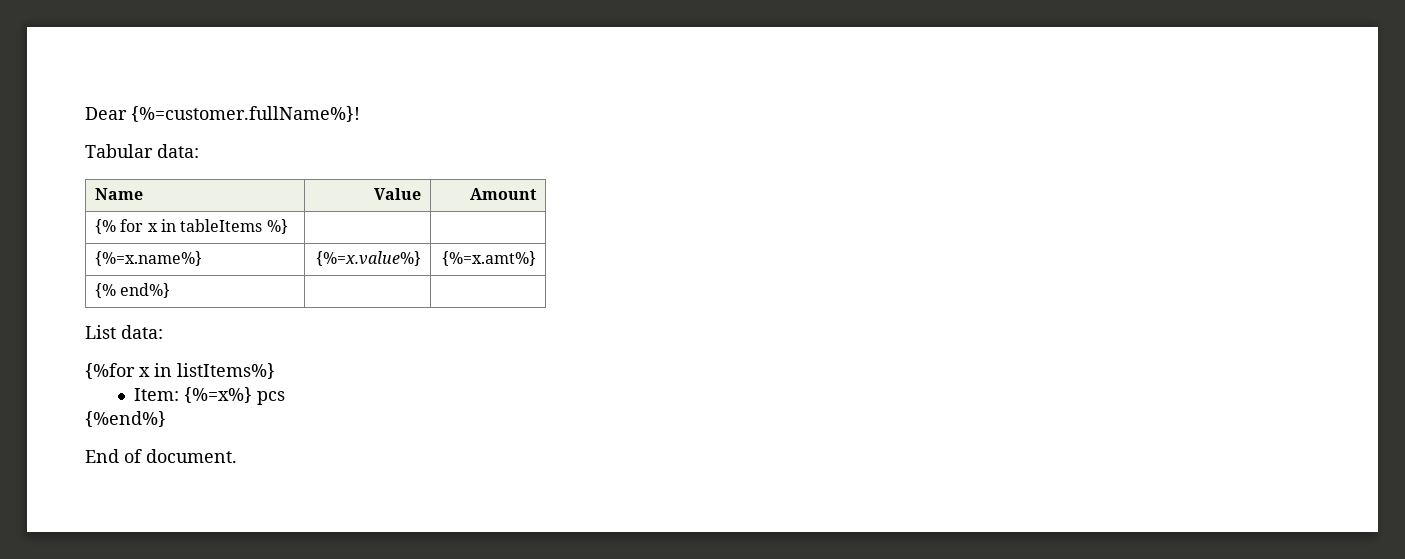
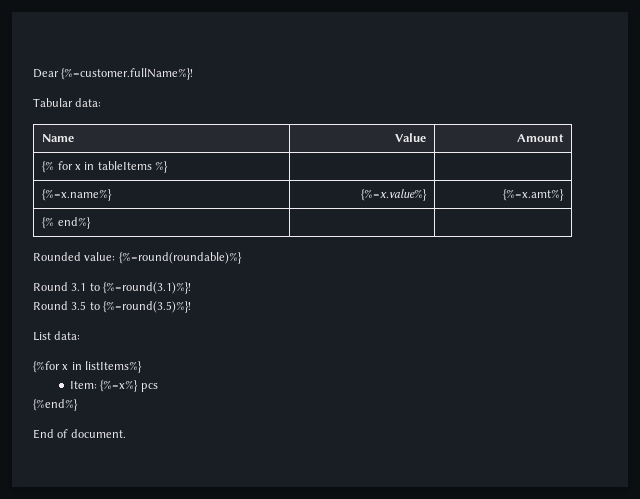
(171, 290) none -> [33,252,242,264] [33,282,192,294] [33,301,192,313] // Rounded value: {%=round(roundable)%} // Round 3.1 to {%=round(3.1)%}! // Round 3.5 to {%=round(3.5)%}!

